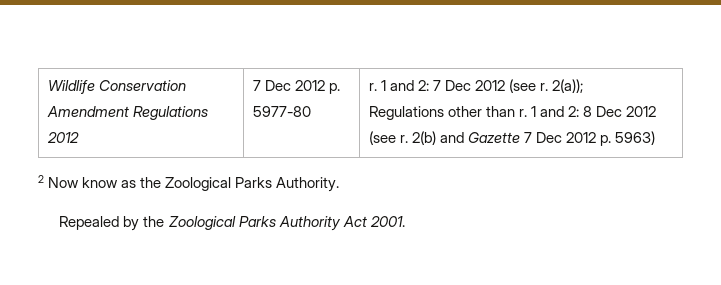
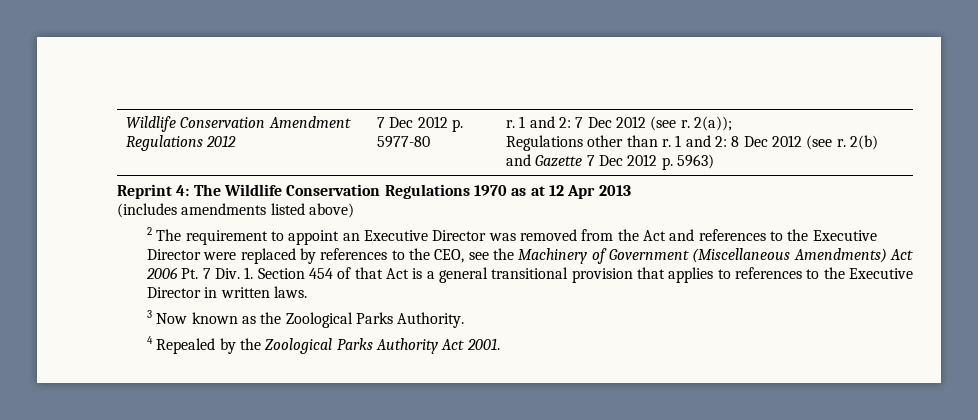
[38,175,119,188] 2 Now know -> [117,184,631,199] [117,203,354,218] [147,227,877,245] [147,248,913,264] [146,267,913,283] [147,286,308,298] [147,310,238,324] Reprint 4: The Wildlife Conservation Regulations 1970 as at 12 Apr 2013 // (includes amendments listed above) // 2 The requirement to appoint an Executive Director was removed from the Act and references to the Executive Director were replaced by references to the CEO, see the Machinery of Government (Miscellaneous Amendments) Act 2006 Pt. 7 Div. 1. Section 454 of that Act is a general transitional provision that applies to references to the Executive Director in written laws. // 3 Now known
(340, 184) none -> [147,336,154,344] 4

